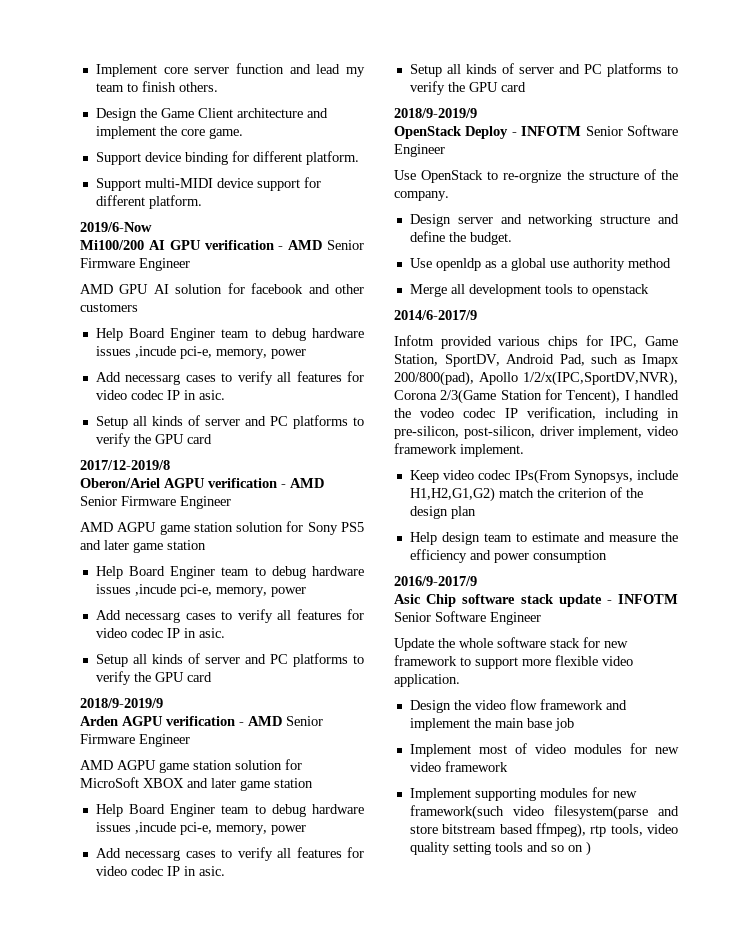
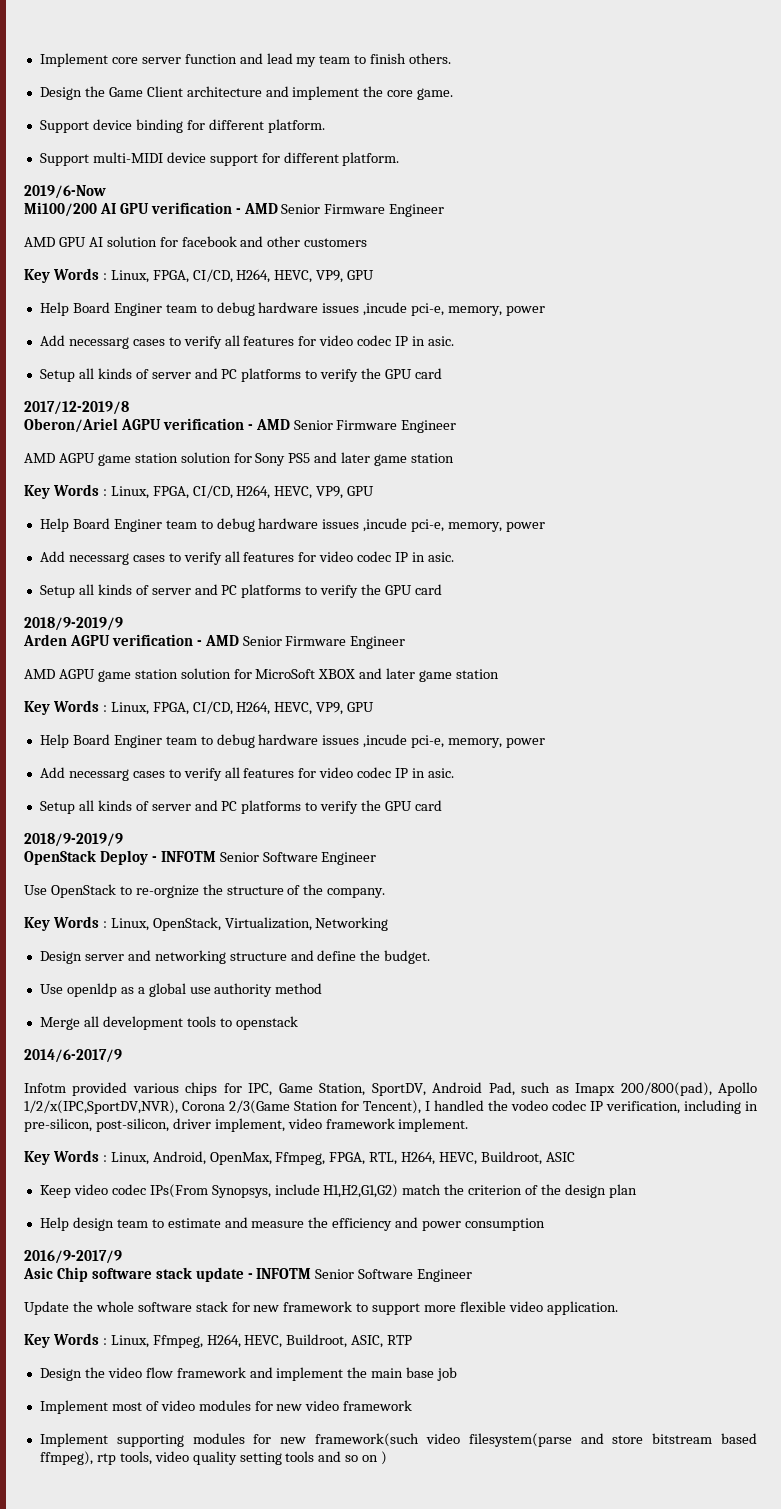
(138, 307) none -> [24,268,375,283] // Key Words : Linux, FPGA, CI/CD, H264, HEVC, VP9, GPU
(206, 545) none -> [24,484,375,499] // Key Words : Linux, FPGA, CI/CD, H264, HEVC, VP9, GPU
(313, 783) none -> [24,700,375,715] // Key Words : Linux, FPGA, CI/CD, H264, HEVC, VP9, GPU
(449, 196) none -> [24,916,389,931] // Key Words : Linux, OpenStack, Virtualization, Networking
(524, 450) none -> [24,1150,575,1165] // Key Words : Linux, Android, OpenMax, Ffmpeg, FPGA, RTL, H264, HEVC, Buildroot, ASIC
(460, 680) none -> [24,1333,413,1348] // Key Words : Linux, Ffmpeg, H264, HEVC, Buildroot, ASIC, RTP

